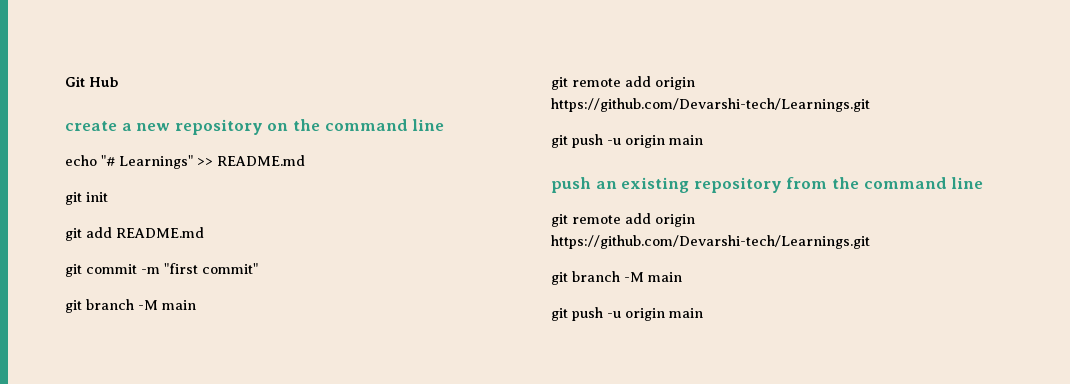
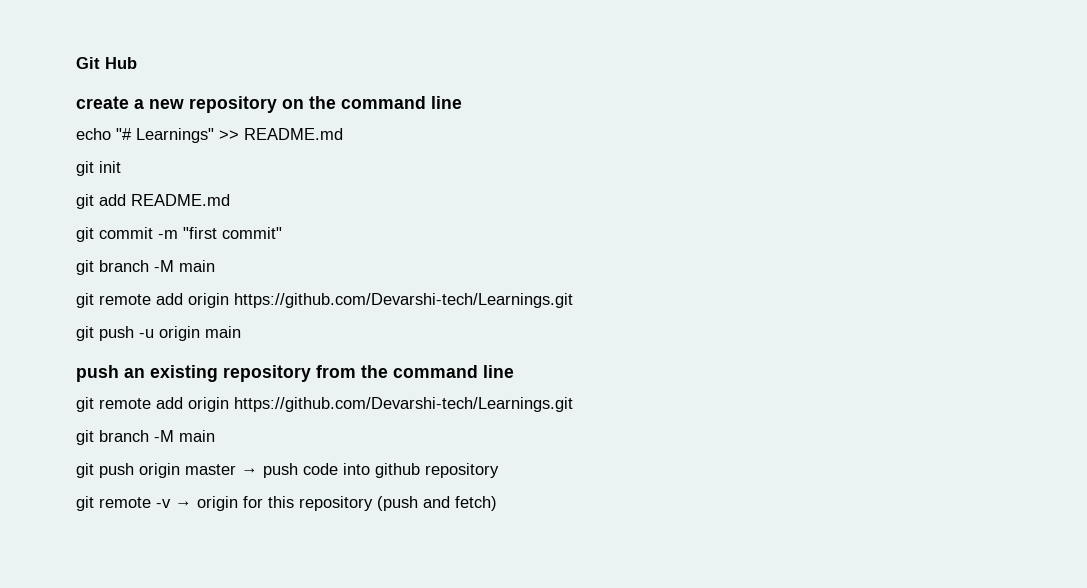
[607,308,703,321] -u origin main -> [139,463,499,478] [76,496,497,511] origin master → push code into github repository // git remote -v → origin for this repository (push and fetch)

